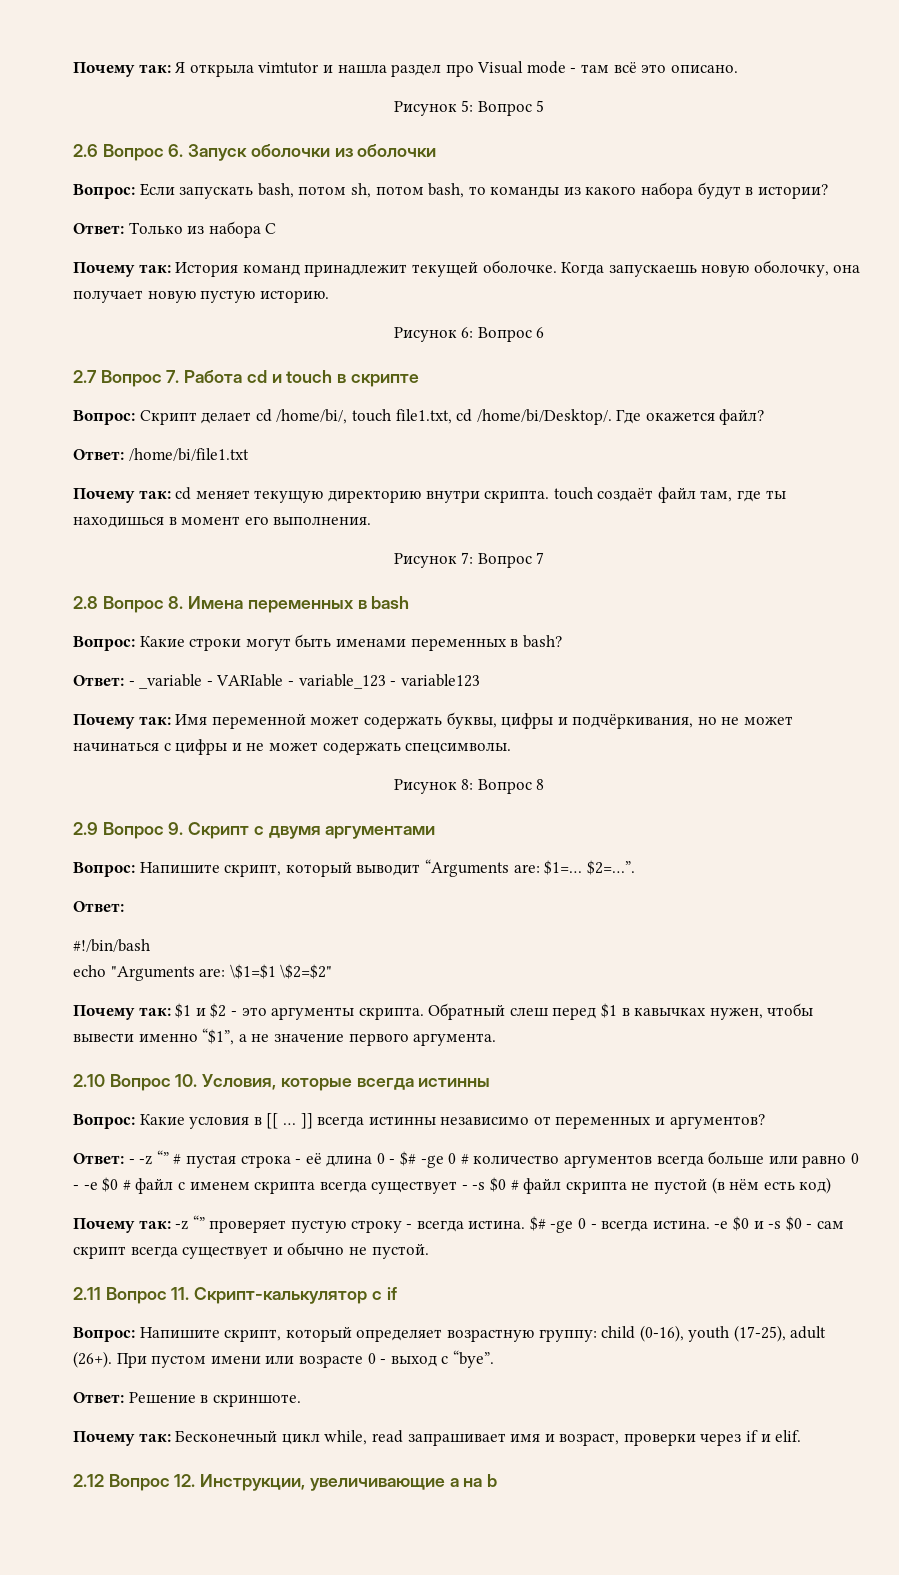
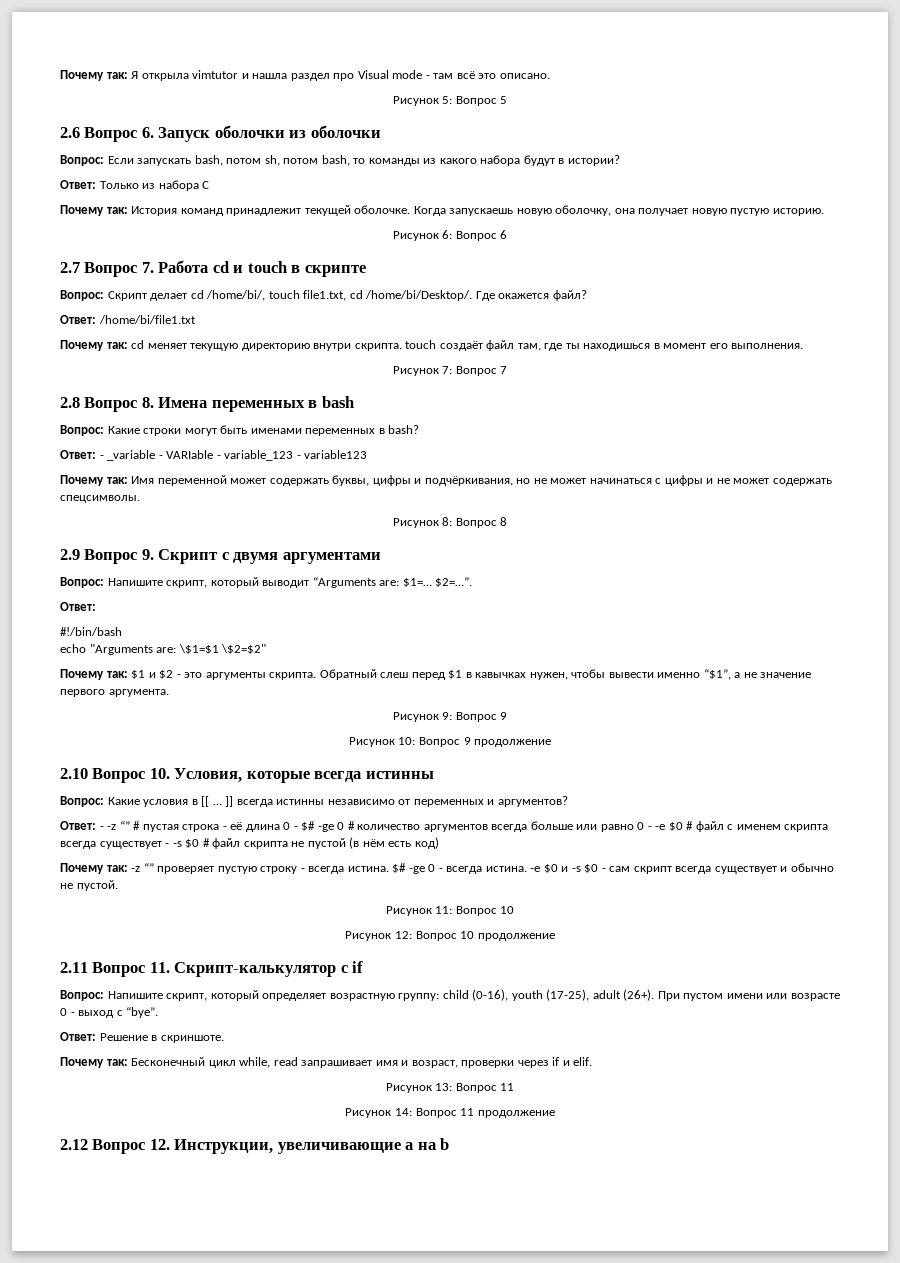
(497, 1039) none -> [392,712,508,722] [348,737,552,747] // Рисунок 9: Вопрос 9 // Рисунок 10: Вопрос 9 продолжение
(429, 1251) none -> [385,906,515,916] [345,931,555,941] // Рисунок 11: Вопрос 10 // Рисунок 12: Вопрос 10 продолжение
(802, 1436) none -> [385,1083,515,1093] [345,1108,555,1118] // Рисунок 13: Вопрос 11 // Рисунок 14: Вопрос 11 продолжение

